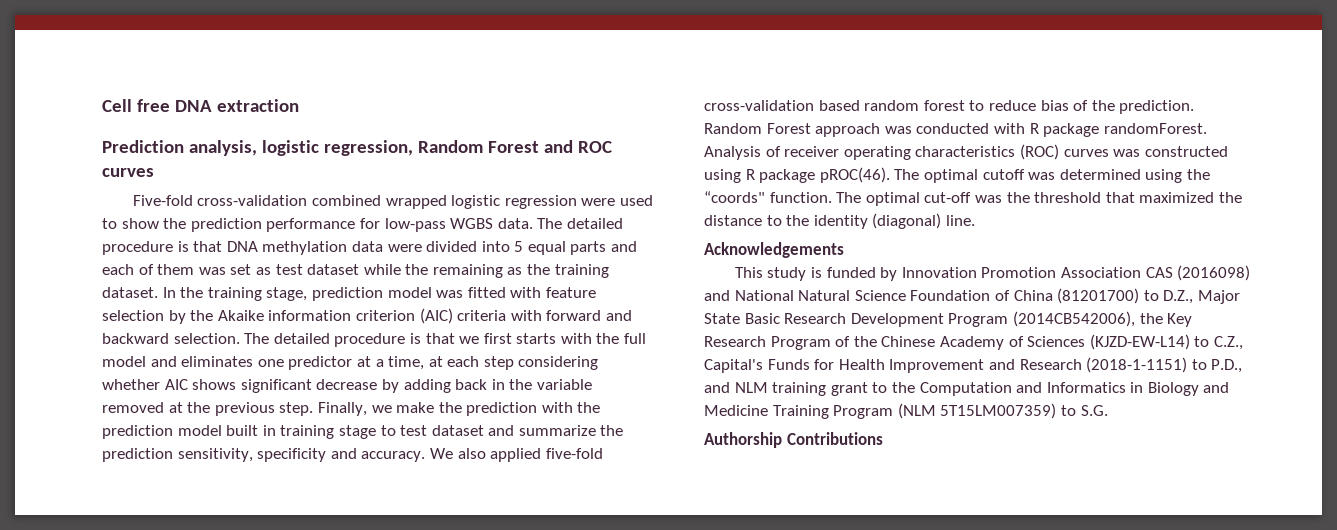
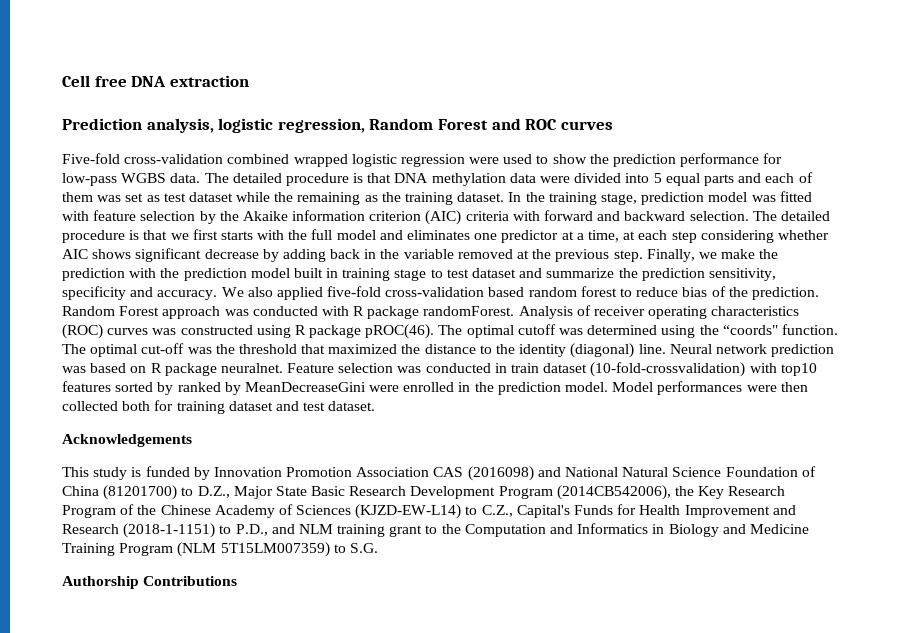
(975, 220) none -> [669,344,835,357] [62,362,817,377] [62,381,808,395] [62,400,376,414] Neural network prediction was based on R package neuralnet. Feature selection was conducted in train dataset (10-fold-crossvalidation) with top10 features sorted by ranked by MeanDecreaseGini were enrolled in the prediction model. Model performances were then collected both for training dataset and test dataset.

